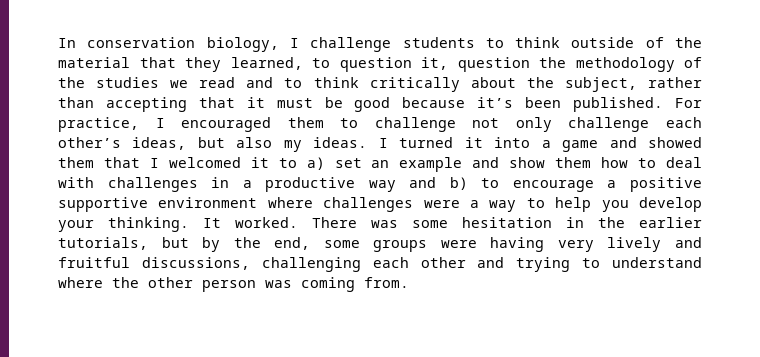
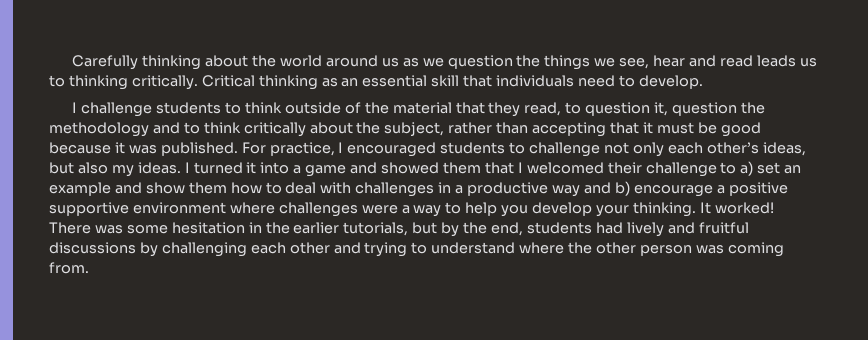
[58,37,279,52] In conservation biology, -> [72,55,817,70] [49,75,703,90] Carefully thinking about the world around us as we question the things we see, hear and read leads us to thinking critically. Critical thinking as an essential skill that individuals need to develop. //
[230,57,303,70] learned, -> [524,102,562,116] read,
[684,57,702,68] [58,77,236,88] of the studies we read -> (149, 129) none
[477,97,562,108] it’s been -> [114,142,157,154] it was
[287,117,324,128] them -> [440,142,506,154] students
[568,117,650,132] challenge -> (664, 149) none
[250,157,269,168] it -> [607,162,717,177] their challenge
[481,178,500,188] to -> (630, 188) none
[235,217,298,228] worked. -> [714,202,774,214] worked!
[323,237,594,252] some groups were having very -> [526,222,623,234] students had
[141,257,250,270] discussions, -> [49,242,158,257] discussions by

